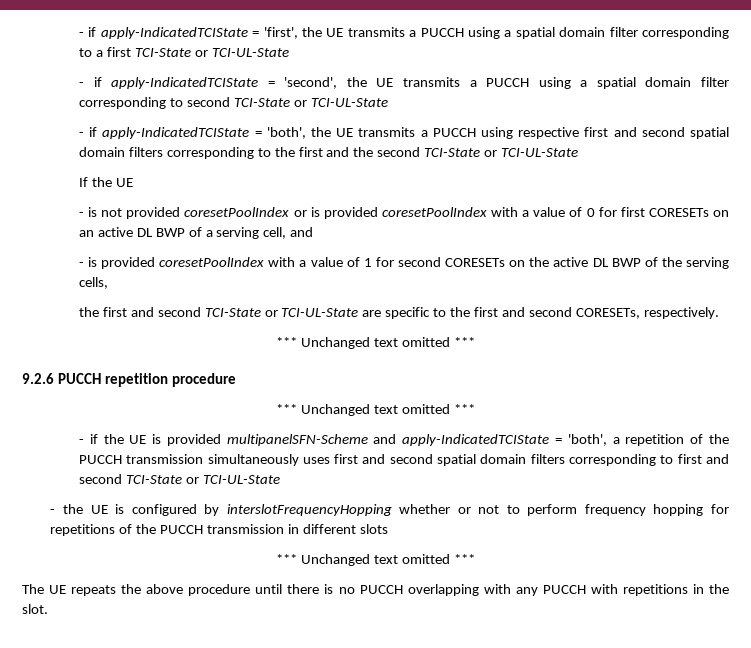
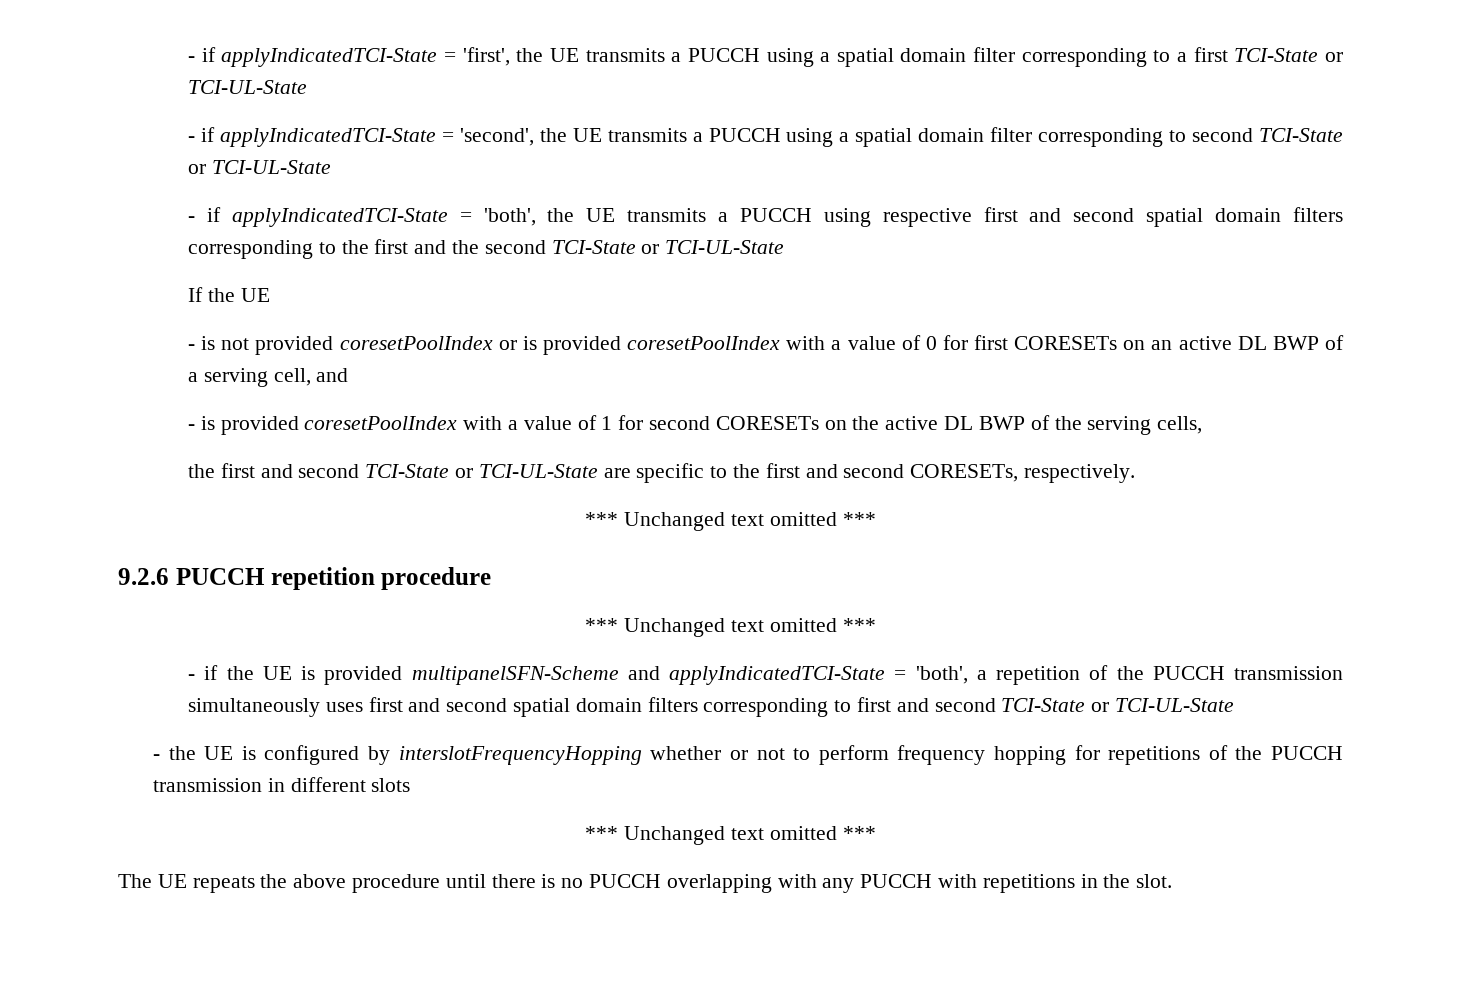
[78,27,248,39] - if apply-IndicatedTCIState -> [188,47,438,67] - if applyIndicatedTCI-State
[111,77,259,89] apply-IndicatedTCIState -> [219,128,436,147] applyIndicatedTCI-State
[102,127,250,139] apply-IndicatedTCIState -> [231,208,448,227] applyIndicatedTCI-State
[402,434,550,446] apply-IndicatedTCIState -> [669,666,886,685] applyIndicatedTCI-State

